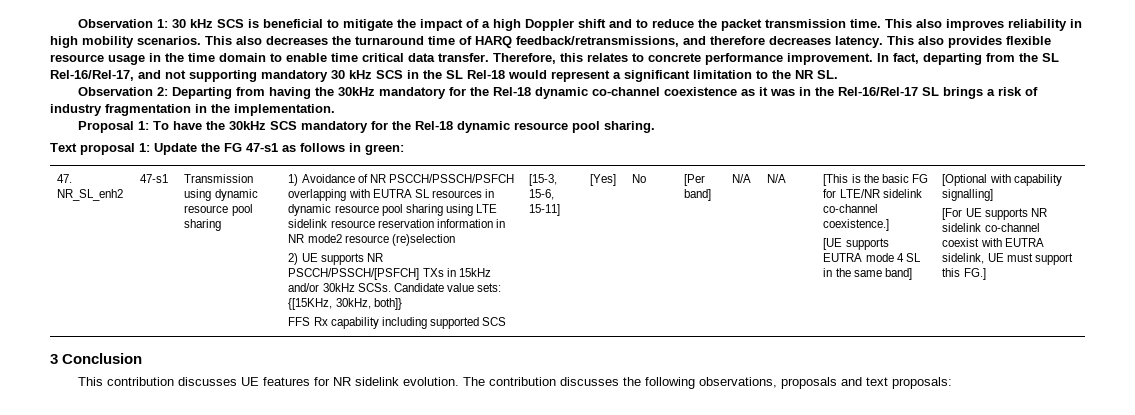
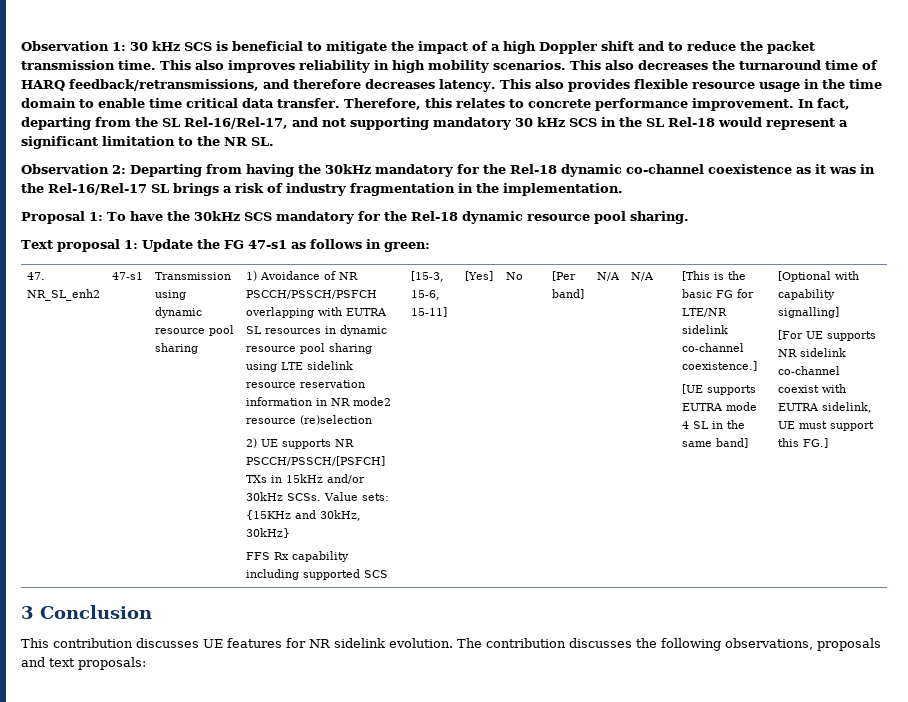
[393,283,502,292] [288,298,402,310] Candidate value sets: {[15KHz, 30kHz, both]} -> [323,492,389,501] [245,510,361,521] [245,528,290,538] Value sets: {15KHz and 30kHz, 30kHz}

